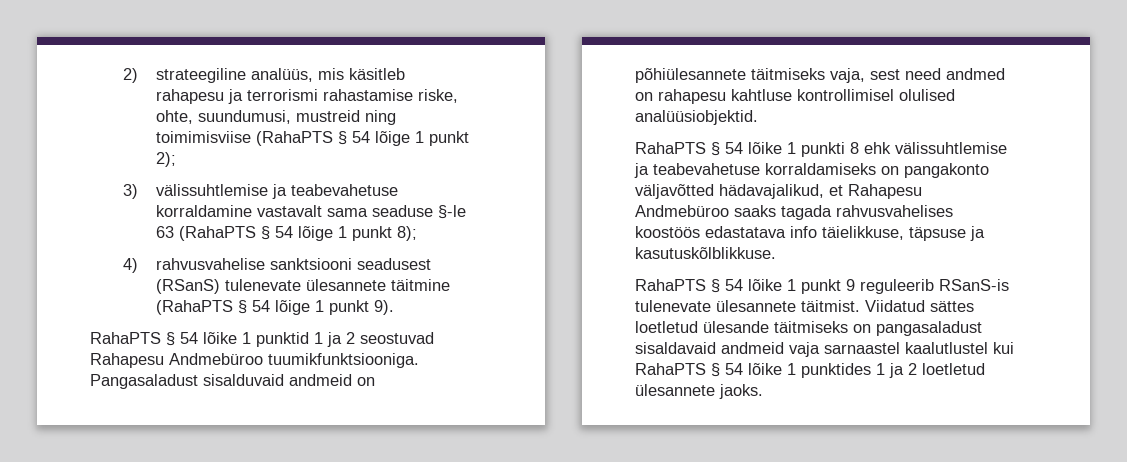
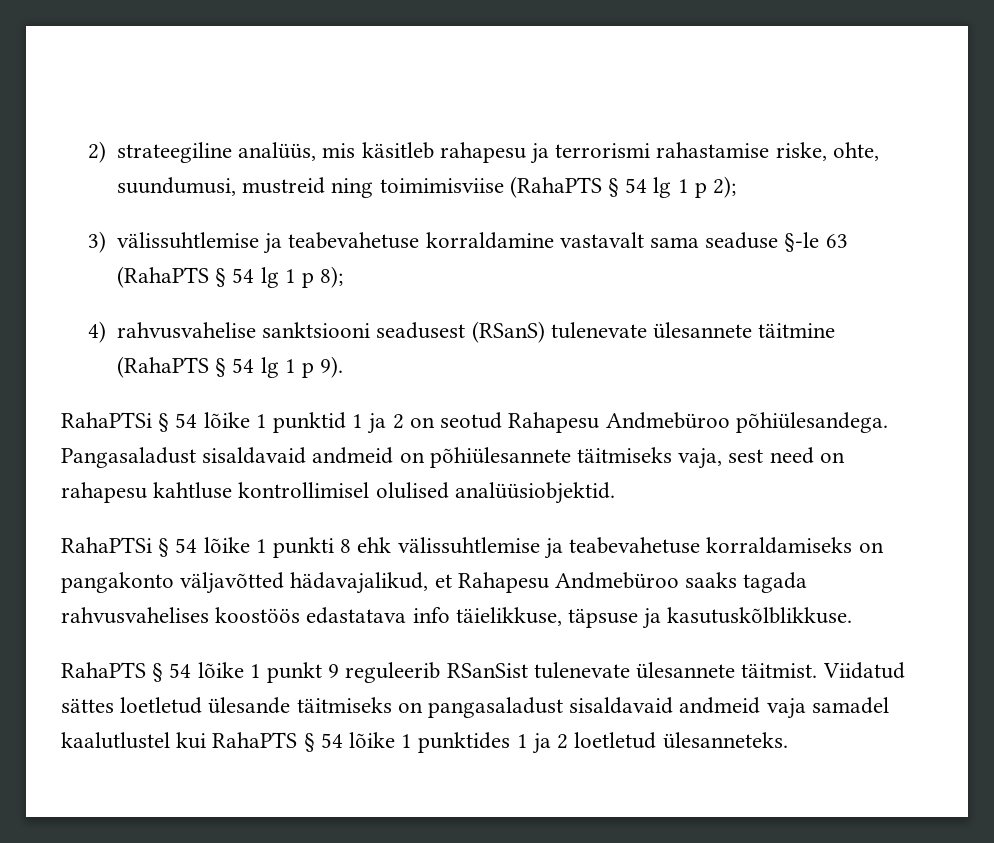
[374,131,469,146] lõige 1 punkt -> [653,177,707,198] lg 1 p
[297,226,392,241] lõige 1 punkt -> [260,267,315,288] lg 1 p
[274,300,369,315] lõige 1 punkt -> [260,357,315,378] lg 1 p
[90,332,161,344] RahaPTS -> [61,412,152,428] RahaPTSi
[360,332,434,344] [90,353,419,368] [90,374,284,389] seostuvad Rahapesu Andmebüroo tuumikfunktsiooniga. Pangasaladust sisalduvaid -> [409,412,888,433] [61,447,307,468] on seotud Rahapesu Andmebüroo põhiülesandega. Pangasaladust sisaldavaid
[946,68,1005,80] andmed -> (814, 455) none
[635,142,706,154] RahaPTS -> [61,537,152,553] RahaPTSi
[939,279,1009,291] RSanS-is -> [446,663,528,678] RSanSist
[824,342,900,354] sarnaastel -> [811,697,889,714] samadel
[635,384,763,399] ülesannete jaoks. -> [662,732,788,749] ülesanneteks.

